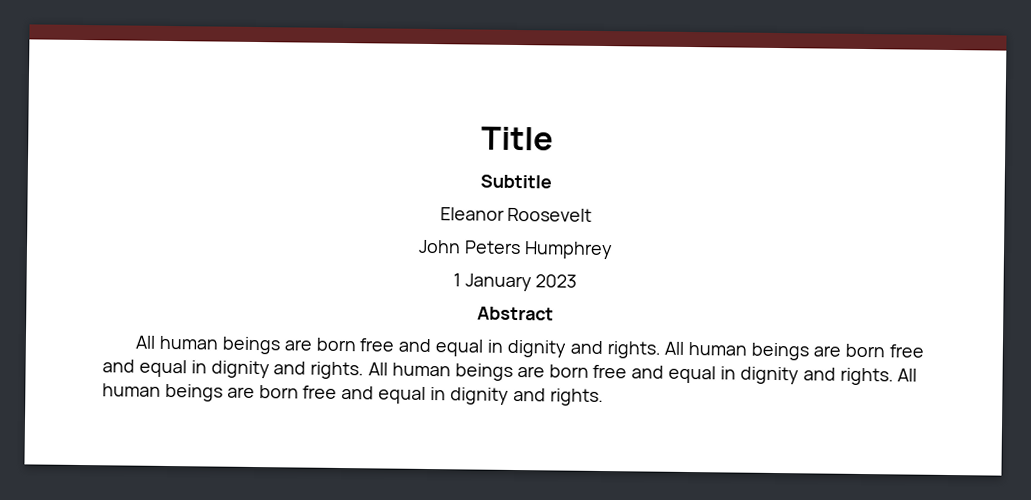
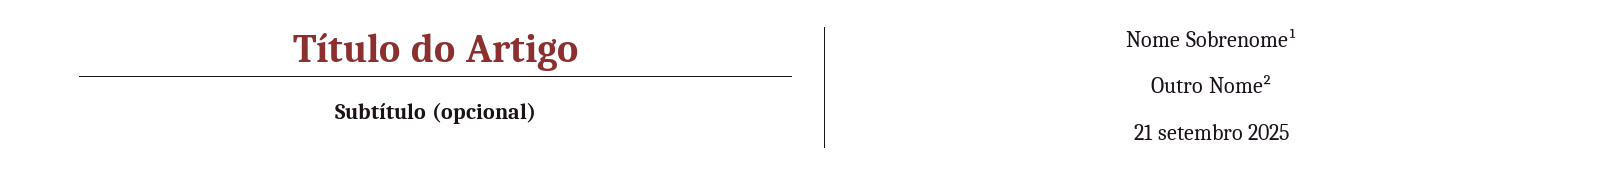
[480,126,554,151] [480,174,552,189] [439,207,593,222] [418,239,613,260] [452,273,578,292] [476,306,554,321] [135,335,924,361] [102,359,918,386] [102,383,604,407] Title // Subtitle // Eleanor Roosevelt // John Peters Humphrey // 1 January 2023 // Abstract // All human beings are born free and equal in dignity and rights. All human beings are born free and equal in dignity and rights. All human beings are born free and equal in dignity and rights. All human beings are born free and equal in dignity and rights. -> [293,33,578,71] [335,102,536,124] [1126,28,1297,47] [1151,75,1272,93] [1133,124,1290,140] Título do Artigo // Subtítulo (opcional) // Nome Sobrenome¹ // Outro Nome² // 21 setembro 2025

